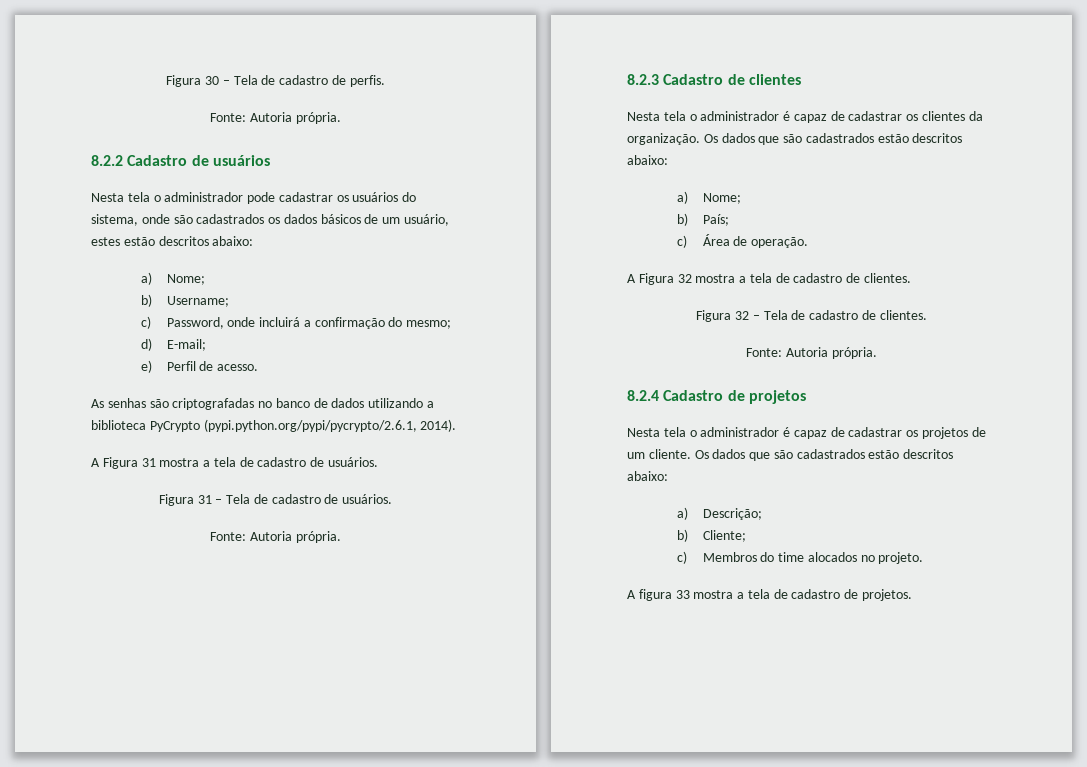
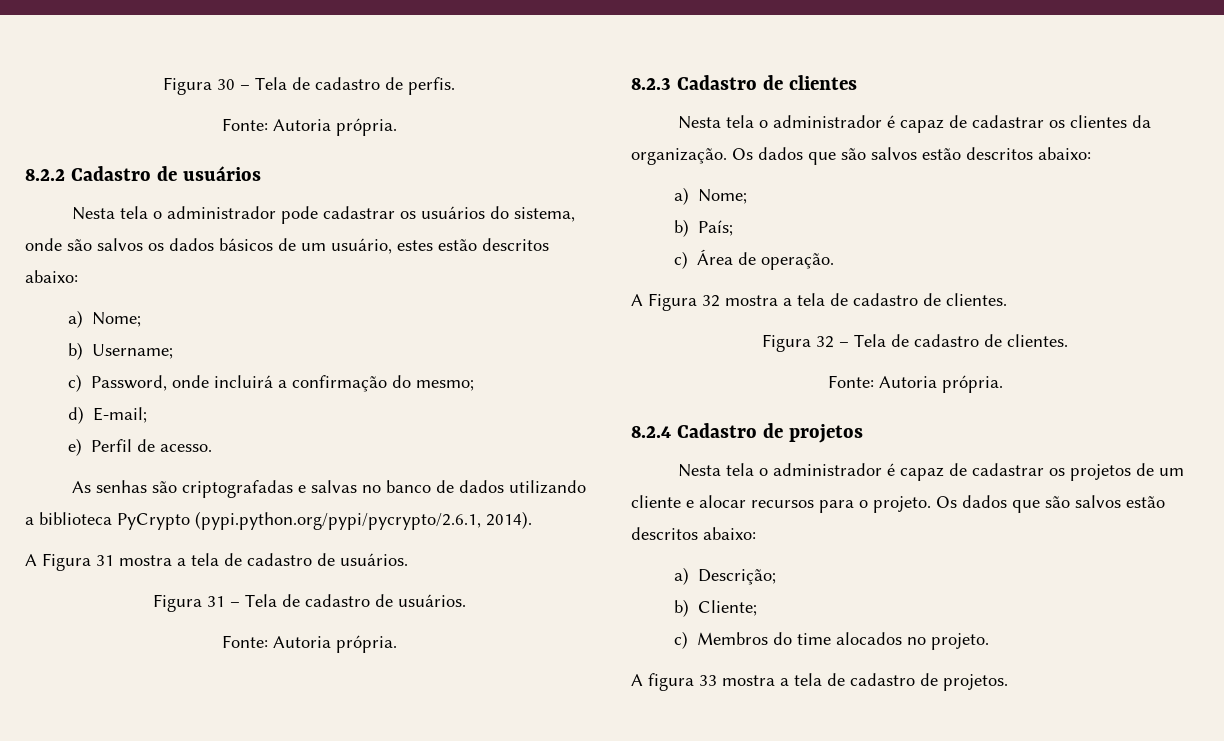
[196,214,265,224] cadastrados -> [97,238,143,251] salvos
(255, 404) none -> [298,480,358,493] e salvas
[805,133,874,143] cadastrados -> [871,147,917,160] salvos
[648,449,865,461] cliente. Os dados que são cadastrados -> [631,495,1121,513] cliente e alocar recursos para o projeto. Os dados que são salvos

